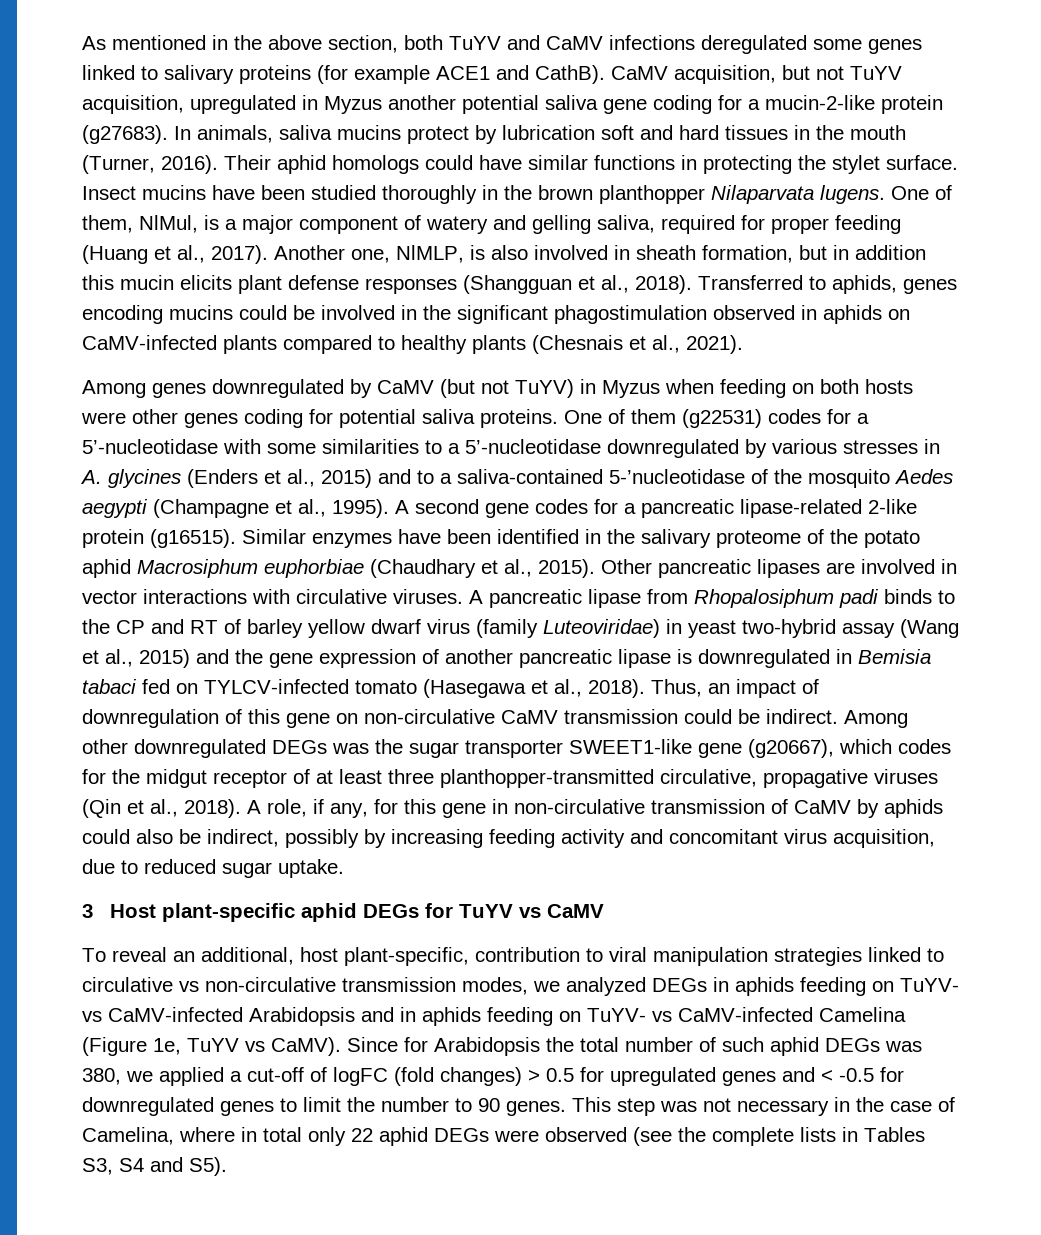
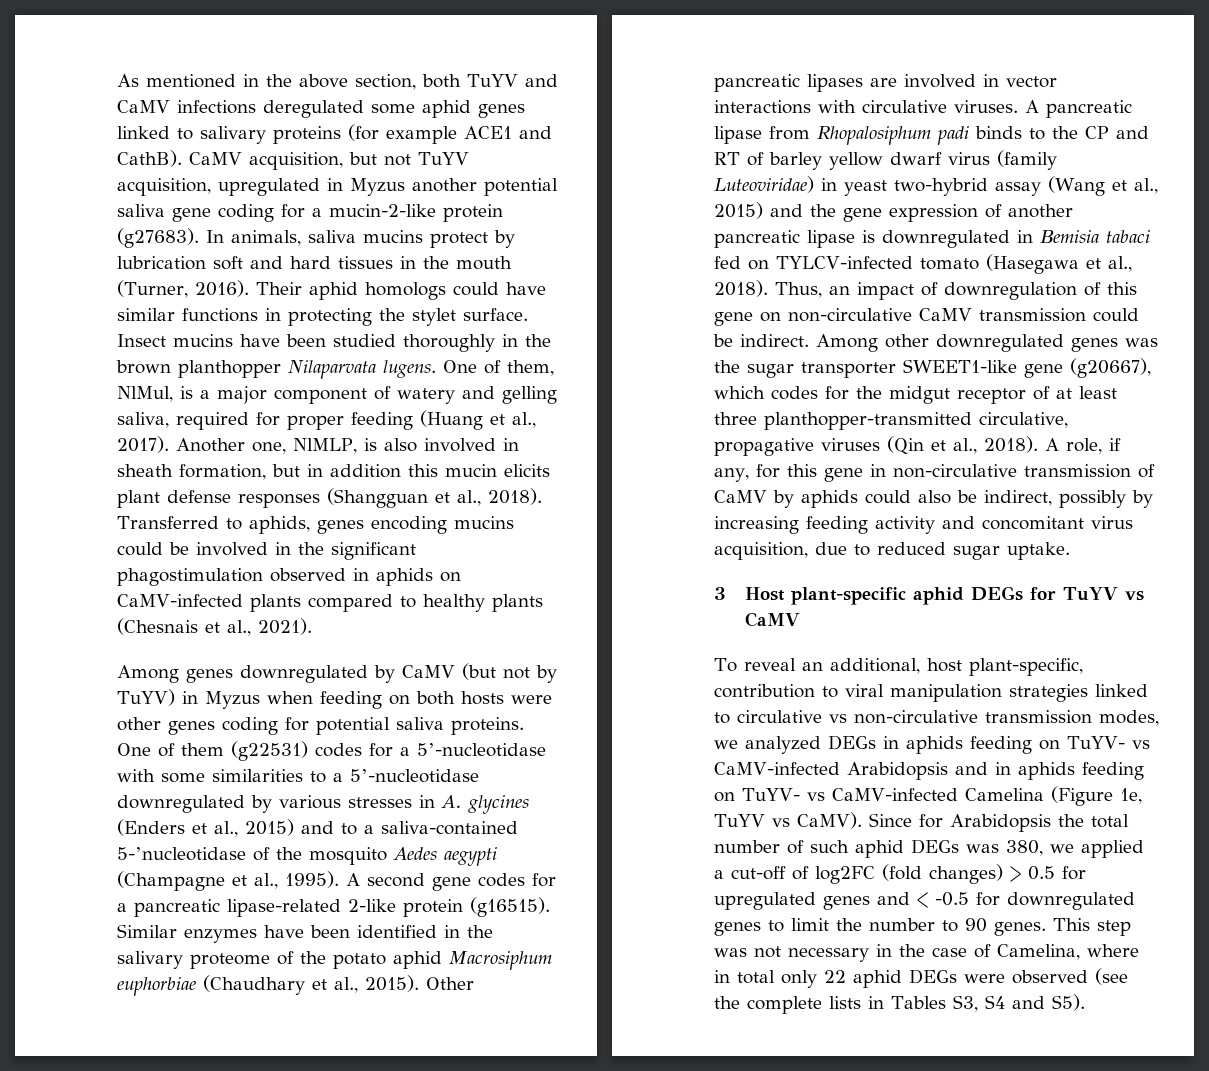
(862, 44) none -> [422,100,471,118] aphid
(509, 387) none -> [536,665,557,683] by
[272,740,327,754] DEGs -> [1071,338,1118,352] genes
[333,1067,388,1086] logFC -> [815,866,875,884] log2FC

